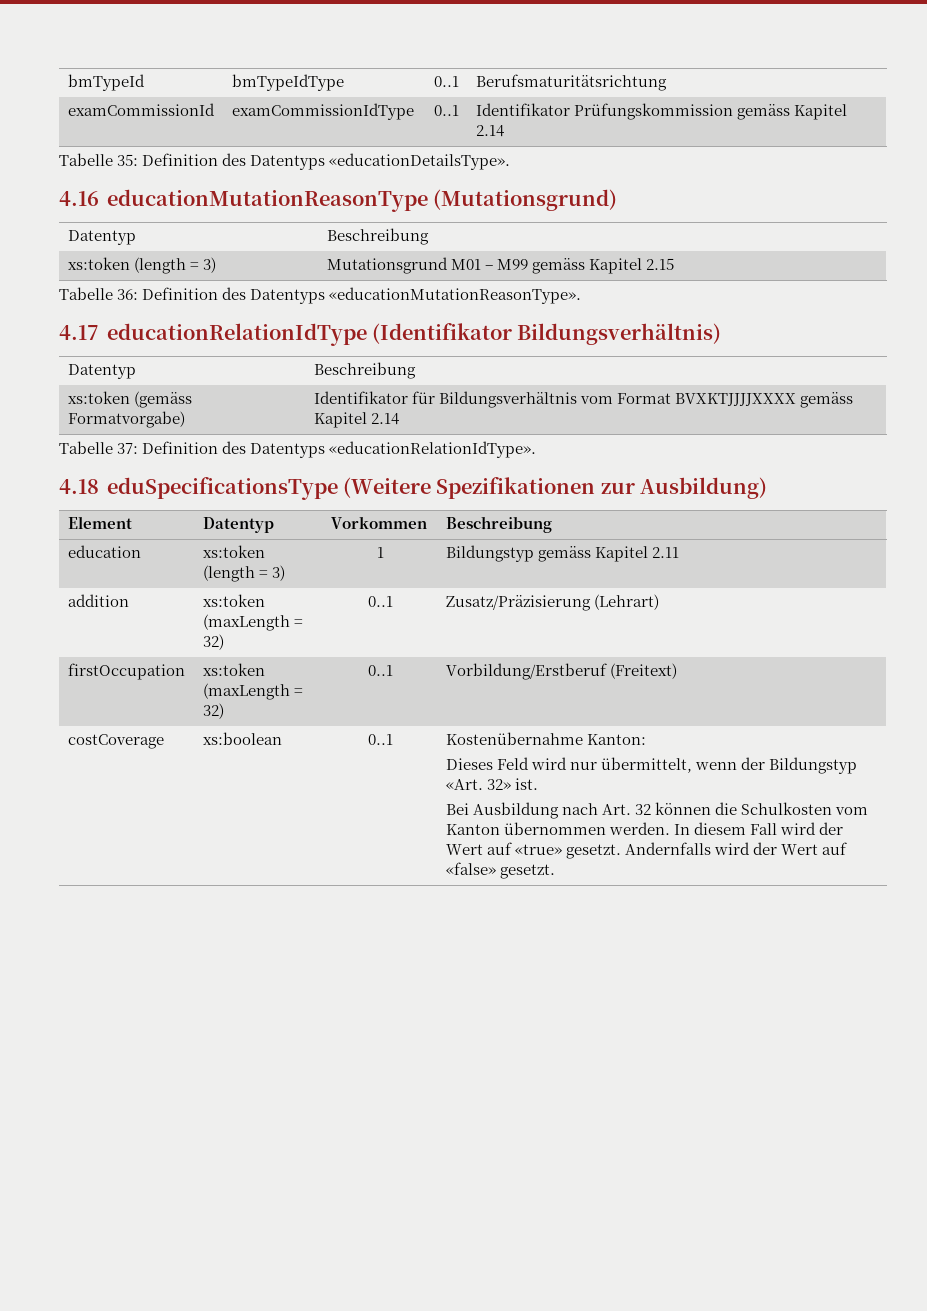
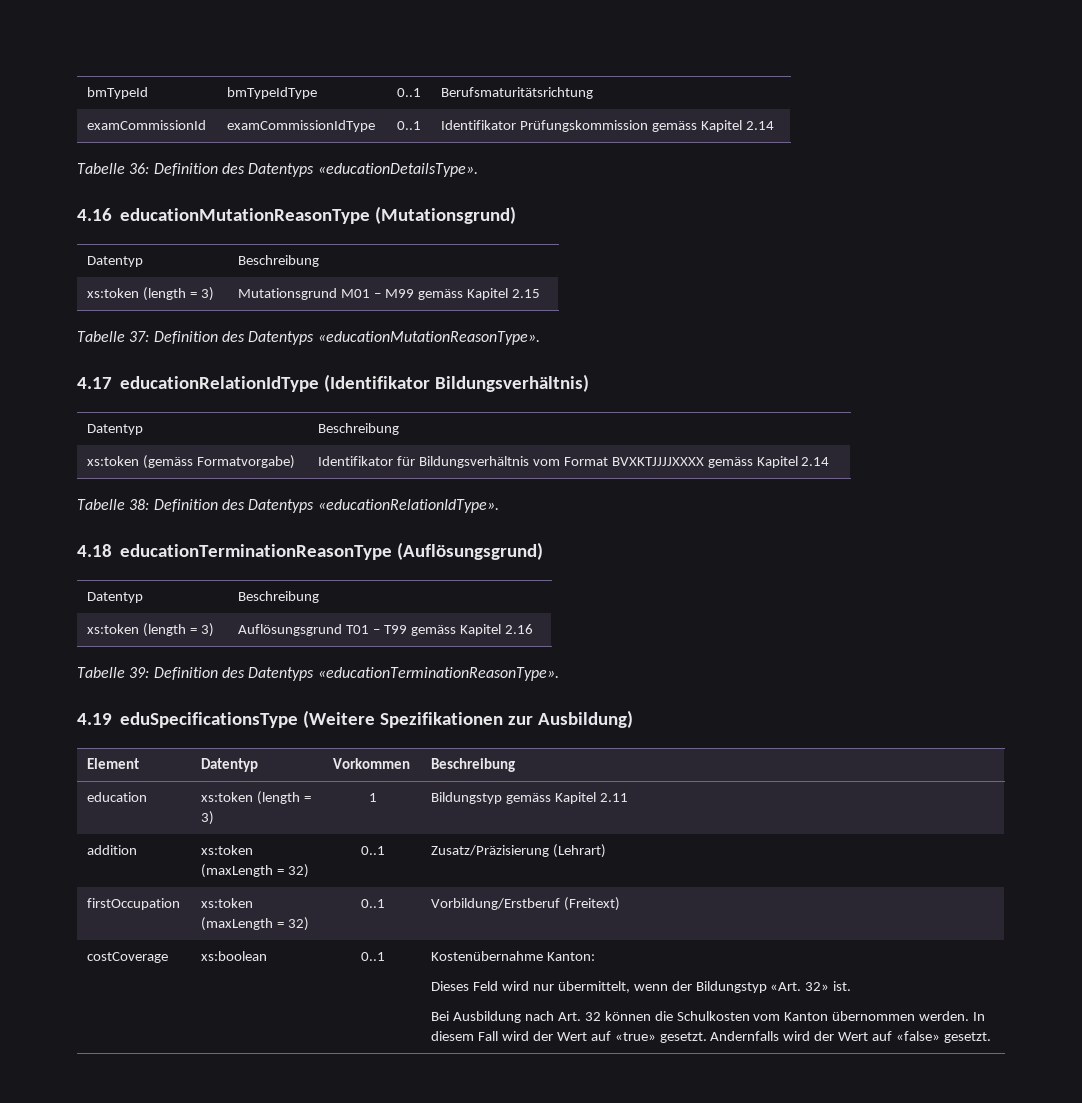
[117,154,139,166] 35: -> [129,163,150,174] 36:
[117,289,139,300] 36: -> [129,331,150,342] 37:
[117,443,139,454] 37: -> [129,499,150,510] 38:
(99, 486) none -> [120,542,543,560] [87,592,144,603] [238,591,320,603] [87,623,214,637] [238,624,533,636] [77,667,559,681] [77,713,112,725] educationTerminationReasonType (Auflösungsgrund) // Datentyp | Beschreibung // xs:token (length = 3) | Auflösungsgrund T01 – T99 gemäss Kapitel 2.16 // Tabelle 39: Definition des Datentyps «educationTerminationReasonType». // 4.19

